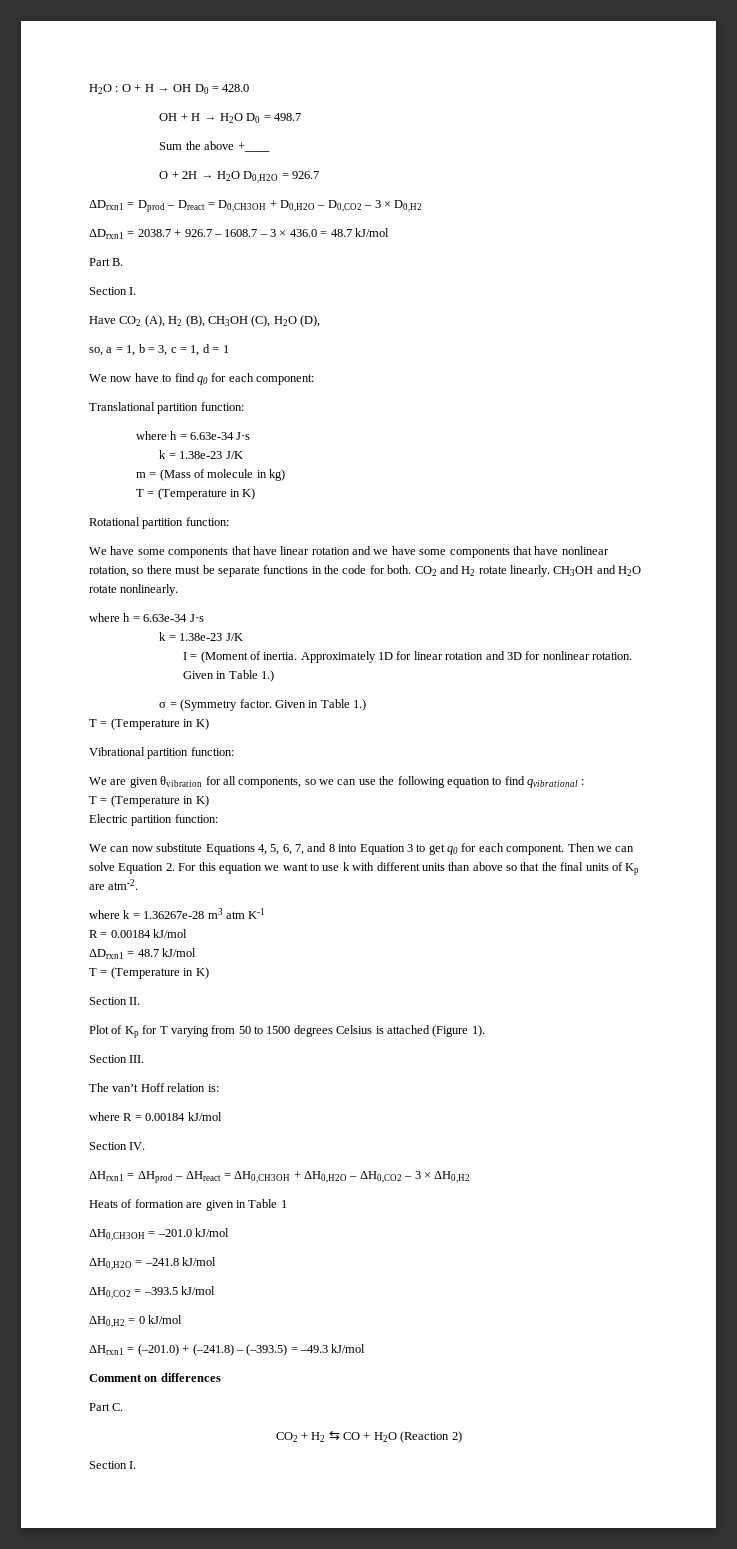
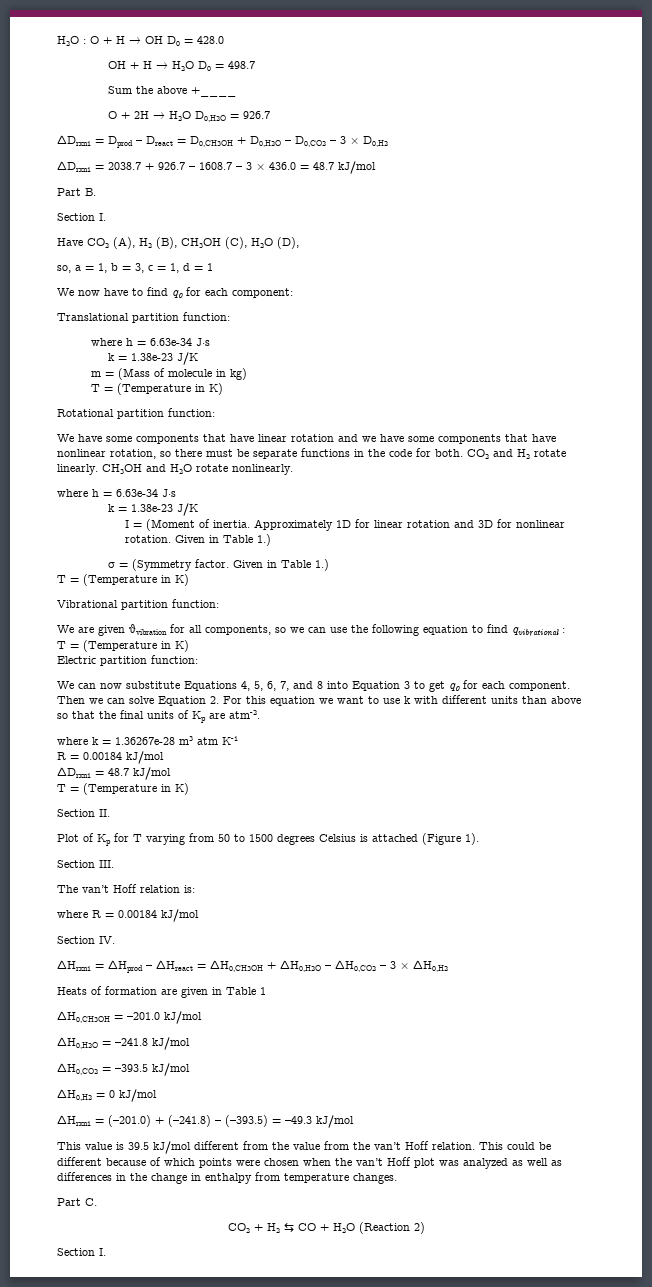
[89,1373,221,1382] Comment on differences -> [57,1141,551,1154] [57,1157,562,1169] [57,1172,397,1184] This value is 39.5 kJ/mol different from the value from the van’t Hoff relation. This could be different because of which points were chosen when the van’t Hoff plot was analyzed as well as differences in the change in enthalpy from temperature changes.

